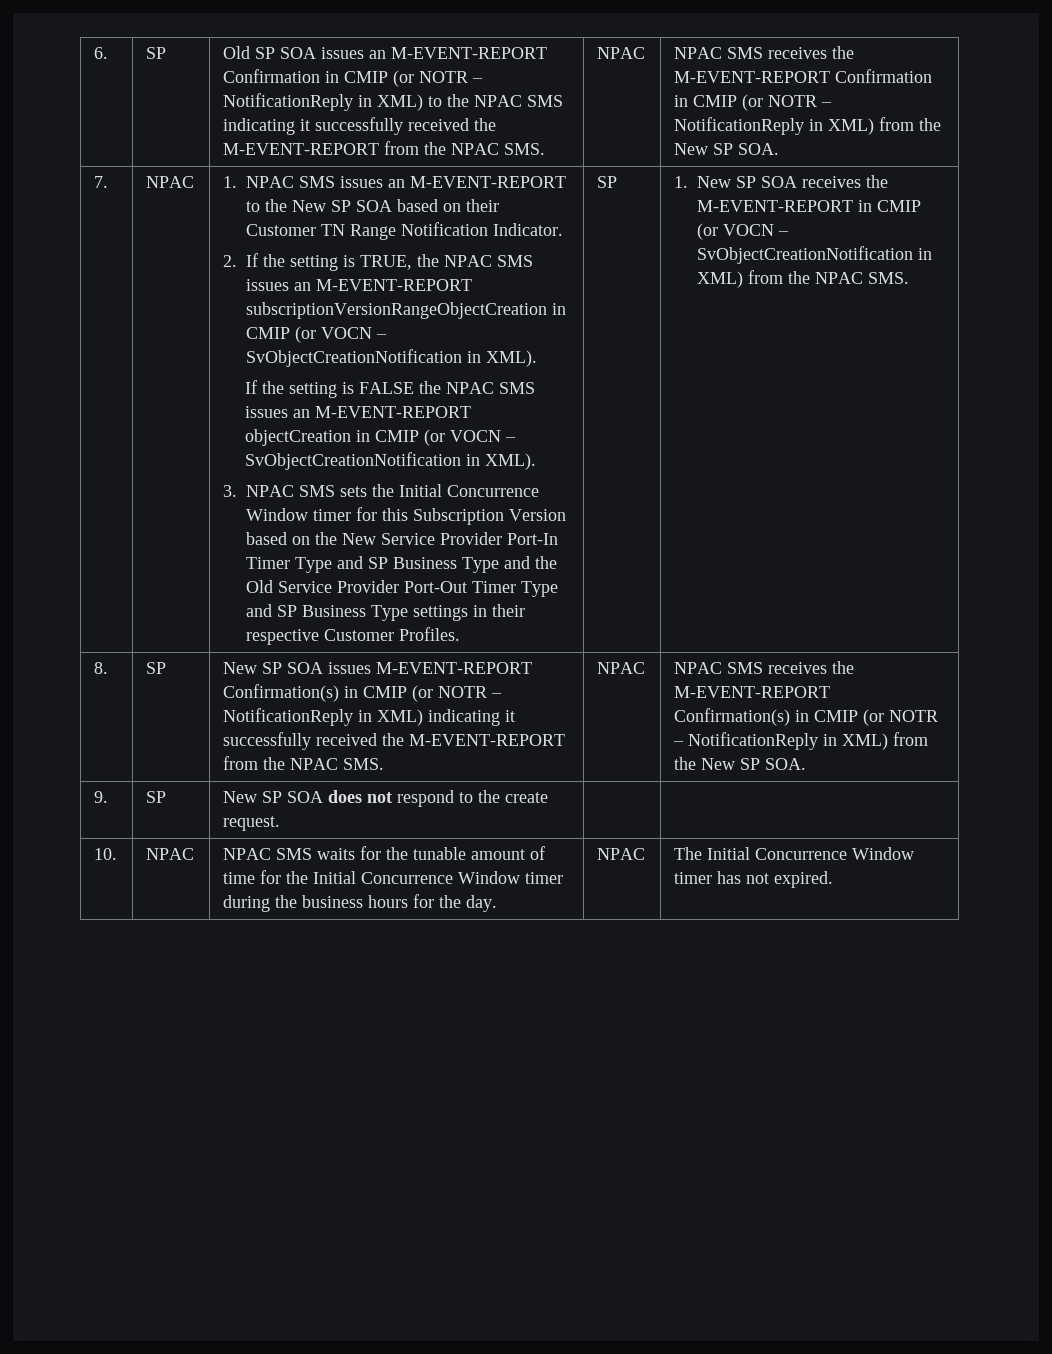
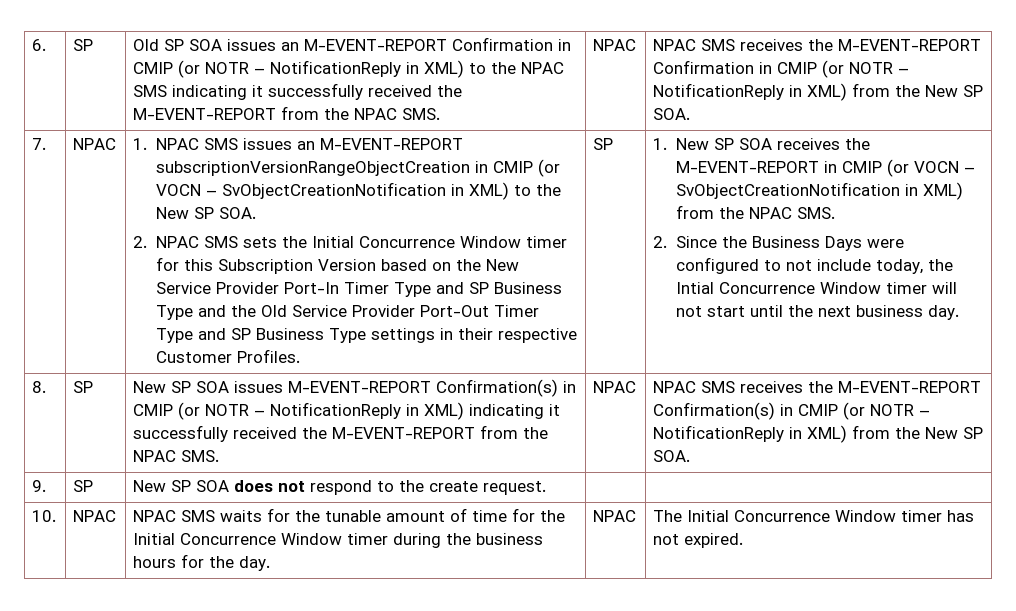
[246,199,500,212] [246,222,564,240] [223,253,534,271] [246,279,473,291] to the New SP SOA based on their Customer TN Range Notification Indicator. // 2. If the setting is TRUE, the NPAC SMS issues an M-EVENT-REPORT -> (463, 144) none
[486,350,538,367] [244,380,535,398] [244,406,471,418] [244,429,516,446] [244,452,536,470] [223,485,238,497] XML). // If the setting is FALSE the NPAC SMS issues an M-EVENT-REPORT objectCreation in CMIP (or VOCN – SvObjectCreationNotification in XML). // 3. -> [468,182,561,200] [155,207,256,219] [133,236,148,248] XML) to the New SP SOA. // 2.
(910, 278) none -> [653,236,904,251] [675,257,953,274] [675,282,957,294] [675,305,959,320] // 2. Since the Business Days were configured to not include today, the Intial Concurrence Window timer will not start until the next business day.

